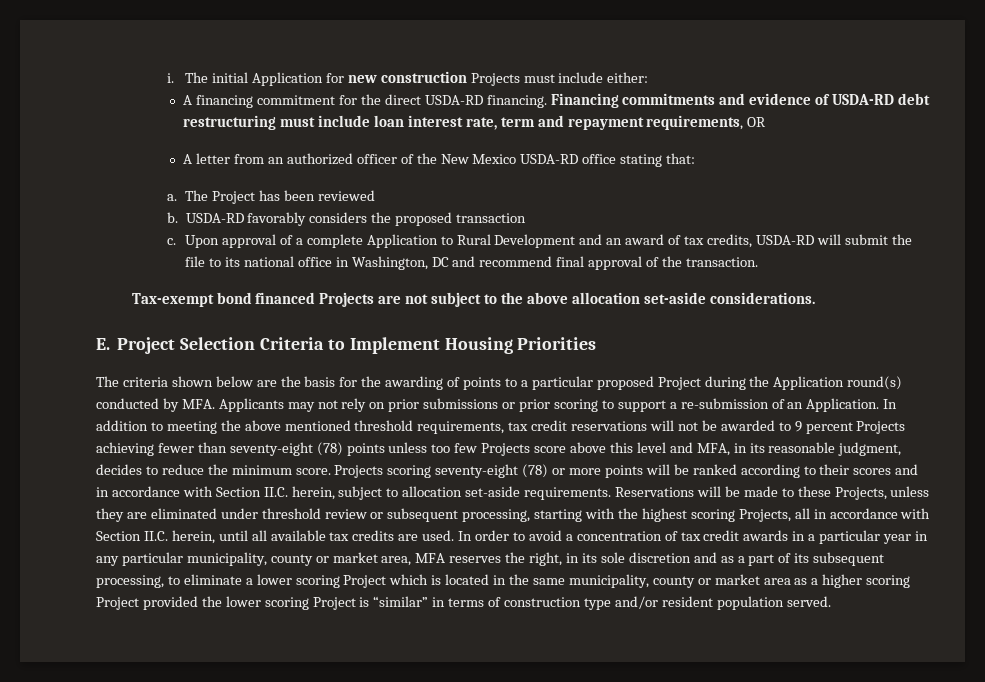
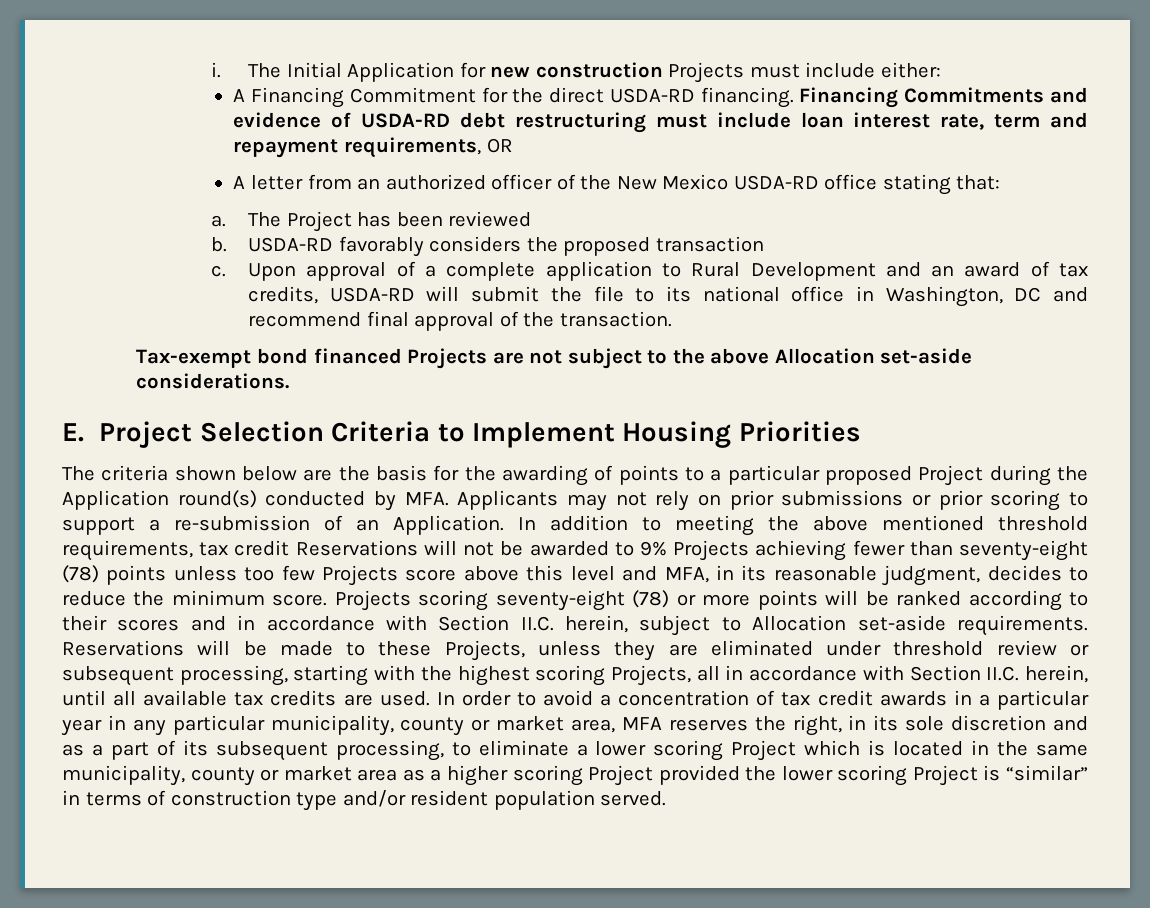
[212,72,249,83] initial -> [286,62,342,78] Initial
[196,95,336,108] financing commitment -> [251,87,476,108] Financing Commitment
[622,93,716,105] commitments -> [904,87,1045,103] Commitments
[366,234,438,248] Application -> [545,261,652,281] application
[571,292,640,304] allocation -> [774,348,875,364] Allocation
[571,421,648,431] reservations -> [295,540,418,556] Reservations
[794,421,853,434] 9 percent -> [639,541,667,556] 9%
[402,486,463,497] allocation -> [752,615,847,631] Allocation

